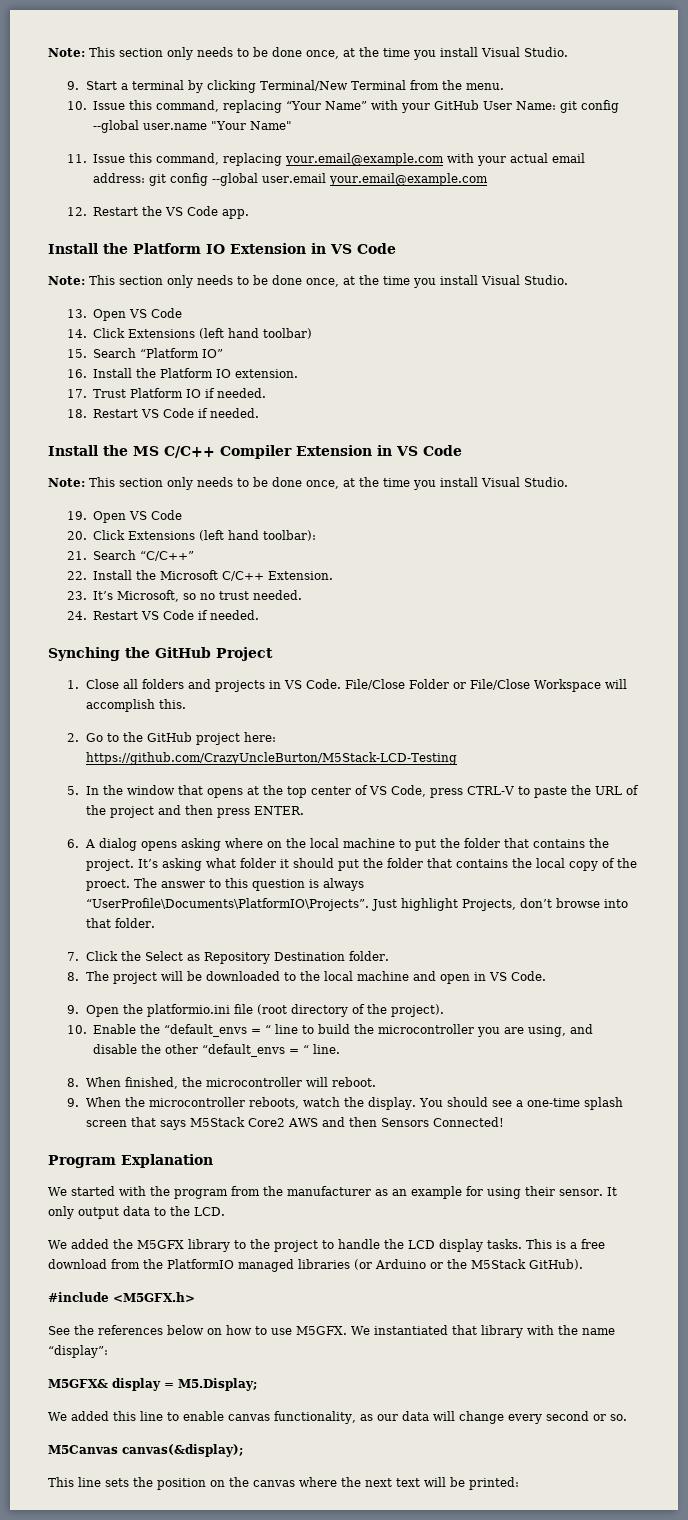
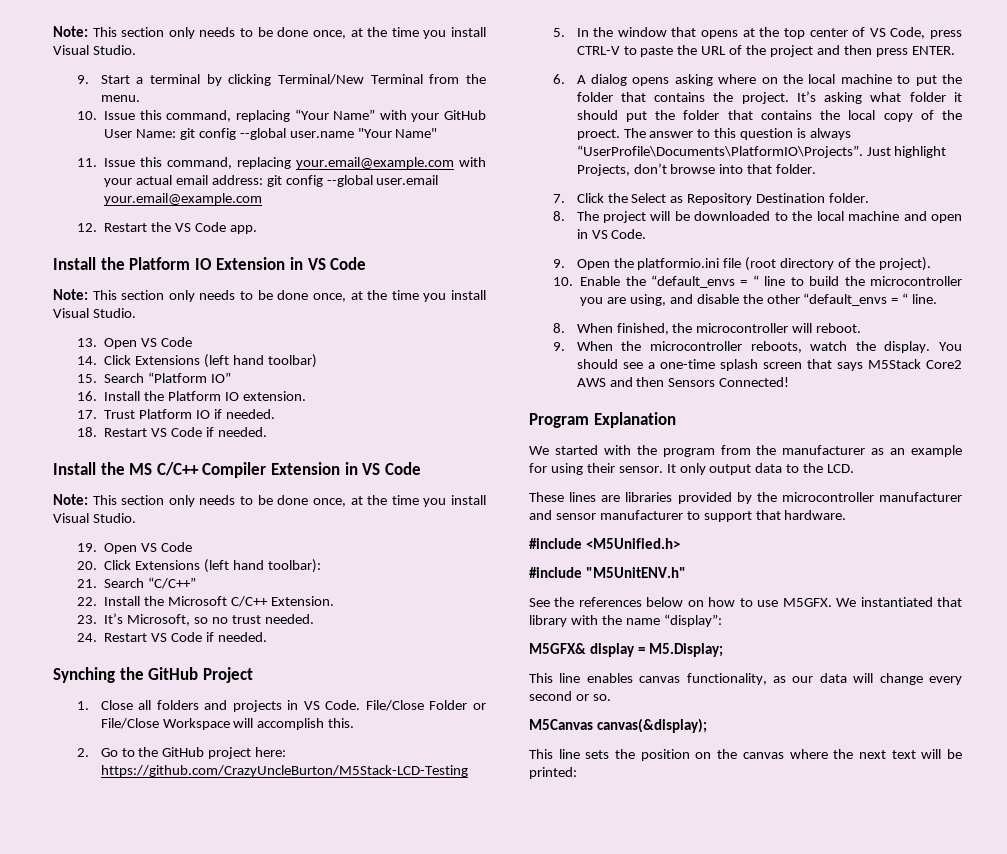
[48,1239,605,1252] [48,1259,583,1272] [48,1292,195,1302] We added the M5GFX library to the project to handle the LCD display tasks. This is a free download from the PlatformIO managed libraries (or Arduino or the M5Stack GitHub). // #include <M5GFX.h> -> [529,492,962,504] [529,510,847,522] [529,538,680,549] [529,567,686,578] These lines are libraries provided by the microcontroller manufacturer and sensor manufacturer to support that hardware. // #include <M5Unified.h> // #include "M5UnitENV.h"
[48,1411,224,1421] We added this line to enable -> [529,673,633,683] This line enables

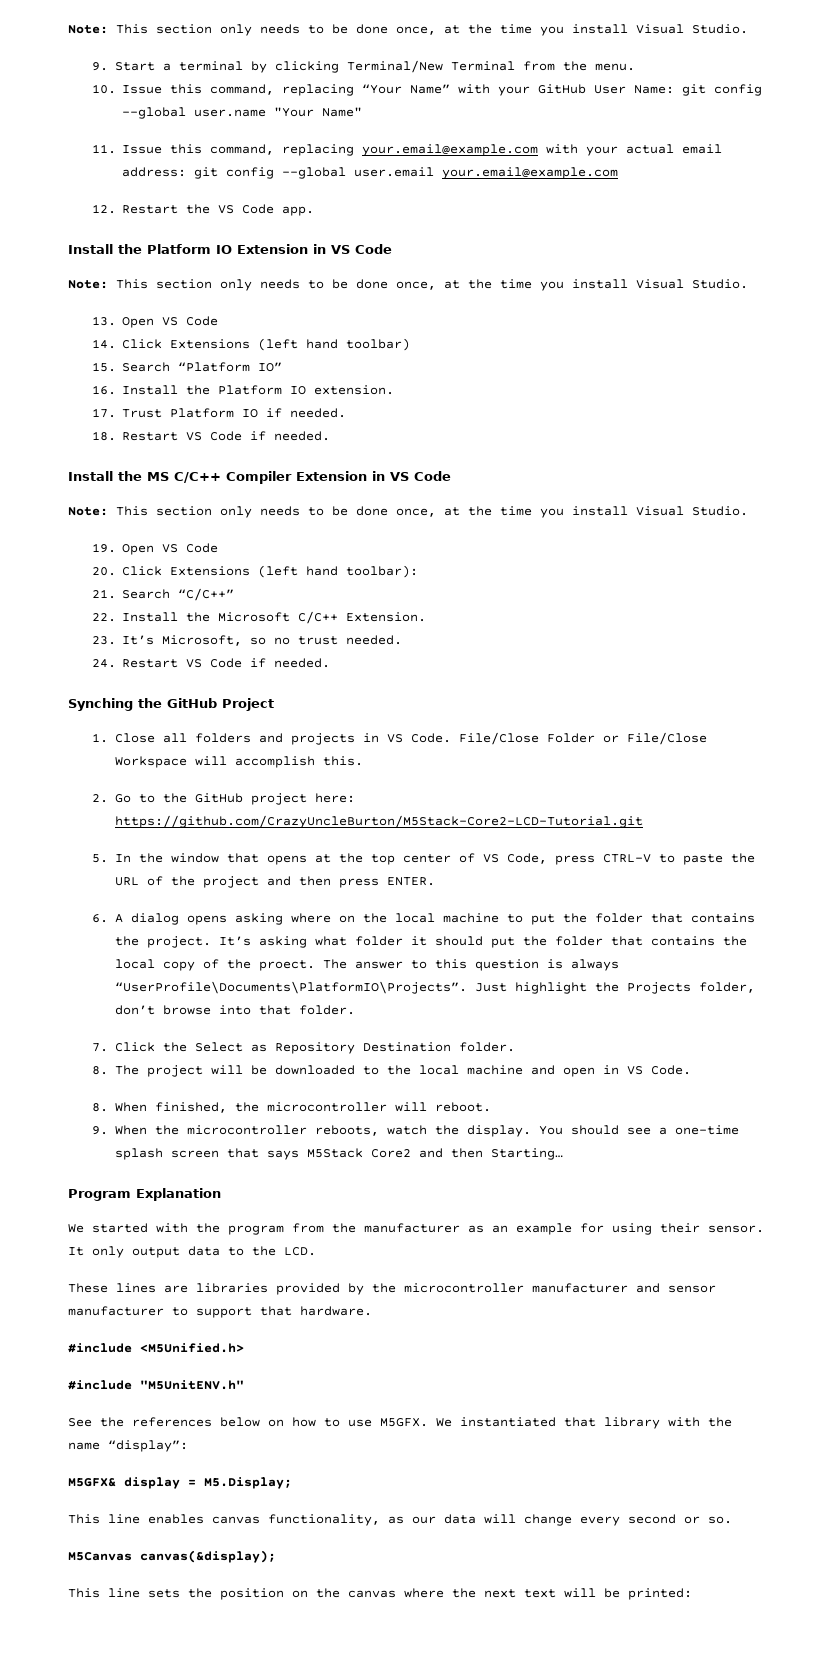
[100,765,468,777] https://github.com/CrazyUncleBurton/M5Stack-LCD-Testing -> [115,815,644,828] https://github.com/CrazyUncleBurton/M5Stack-Core2-LCD-Tutorial.git
[576,164,630,176] Projects, -> [595,982,756,994] the Projects folder,
[552,257,931,271] [552,275,962,288] [580,293,938,306] // 9. Open the platformio.ini file (root directory of the project). // 10. Enable the “default_envs = “ line to build the microcontroller you are using, and disable the other “default_envs = “ line. -> (692, 1070) none
[576,377,790,387] AWS and then Sensors Connected! -> [419,1148,564,1160] and then Starting…

